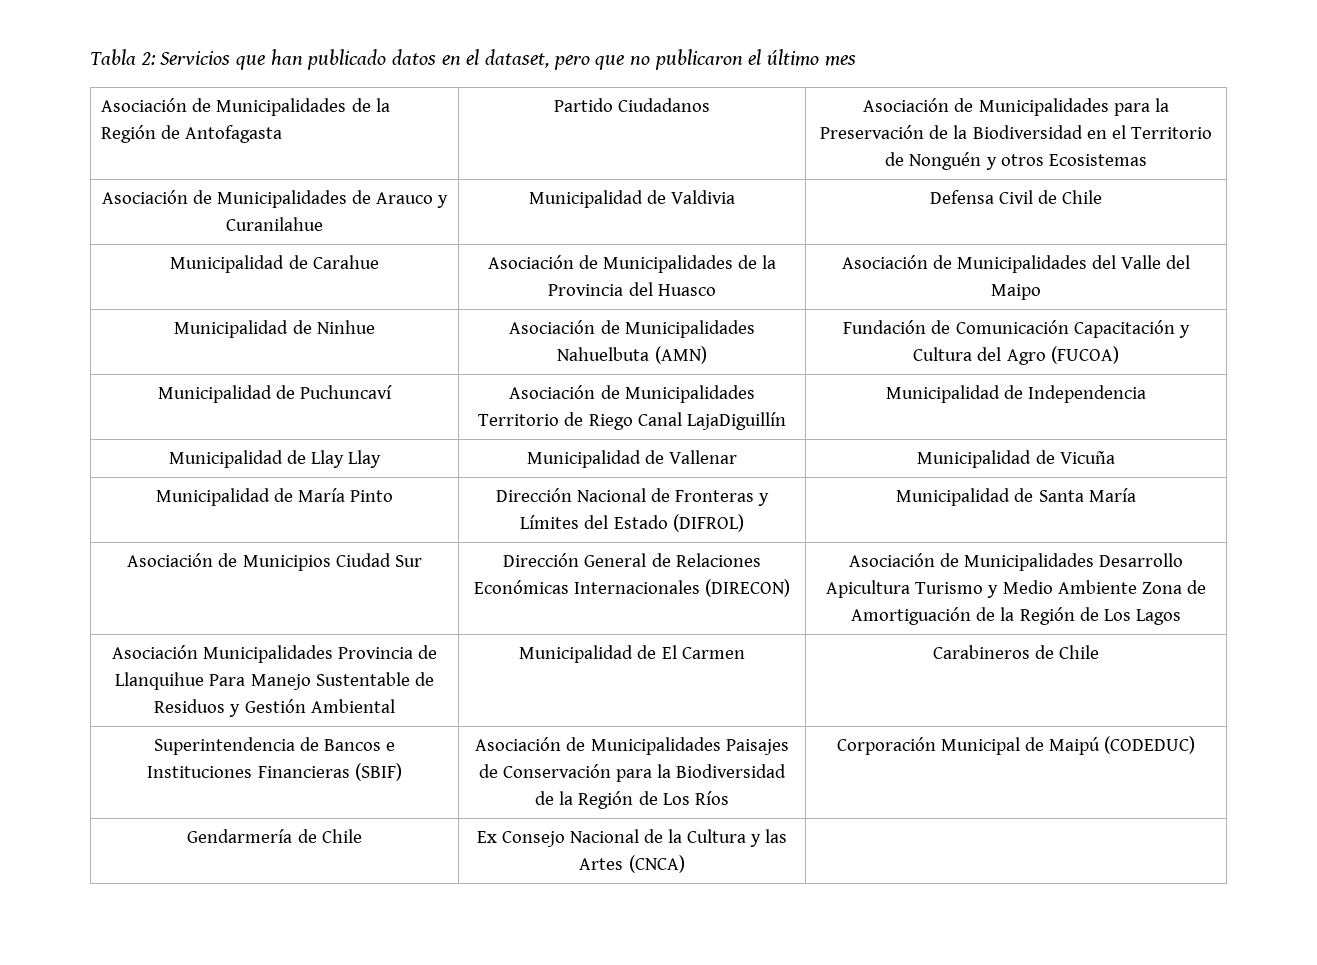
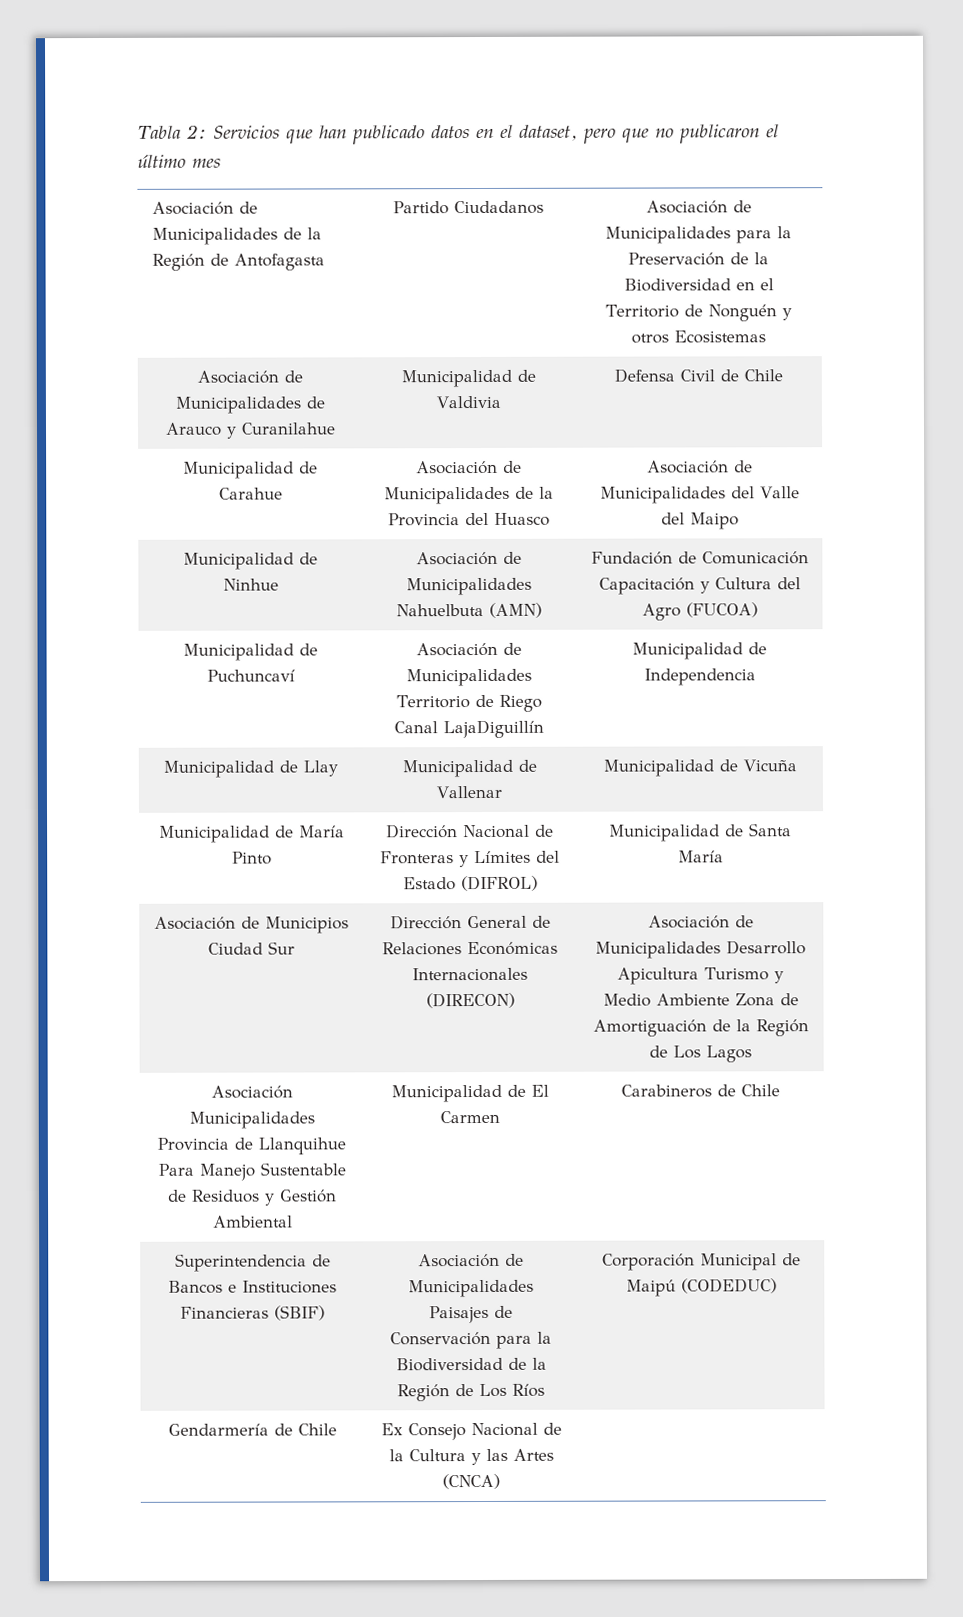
[348,450,382,468] Llay -> (338, 768) none

